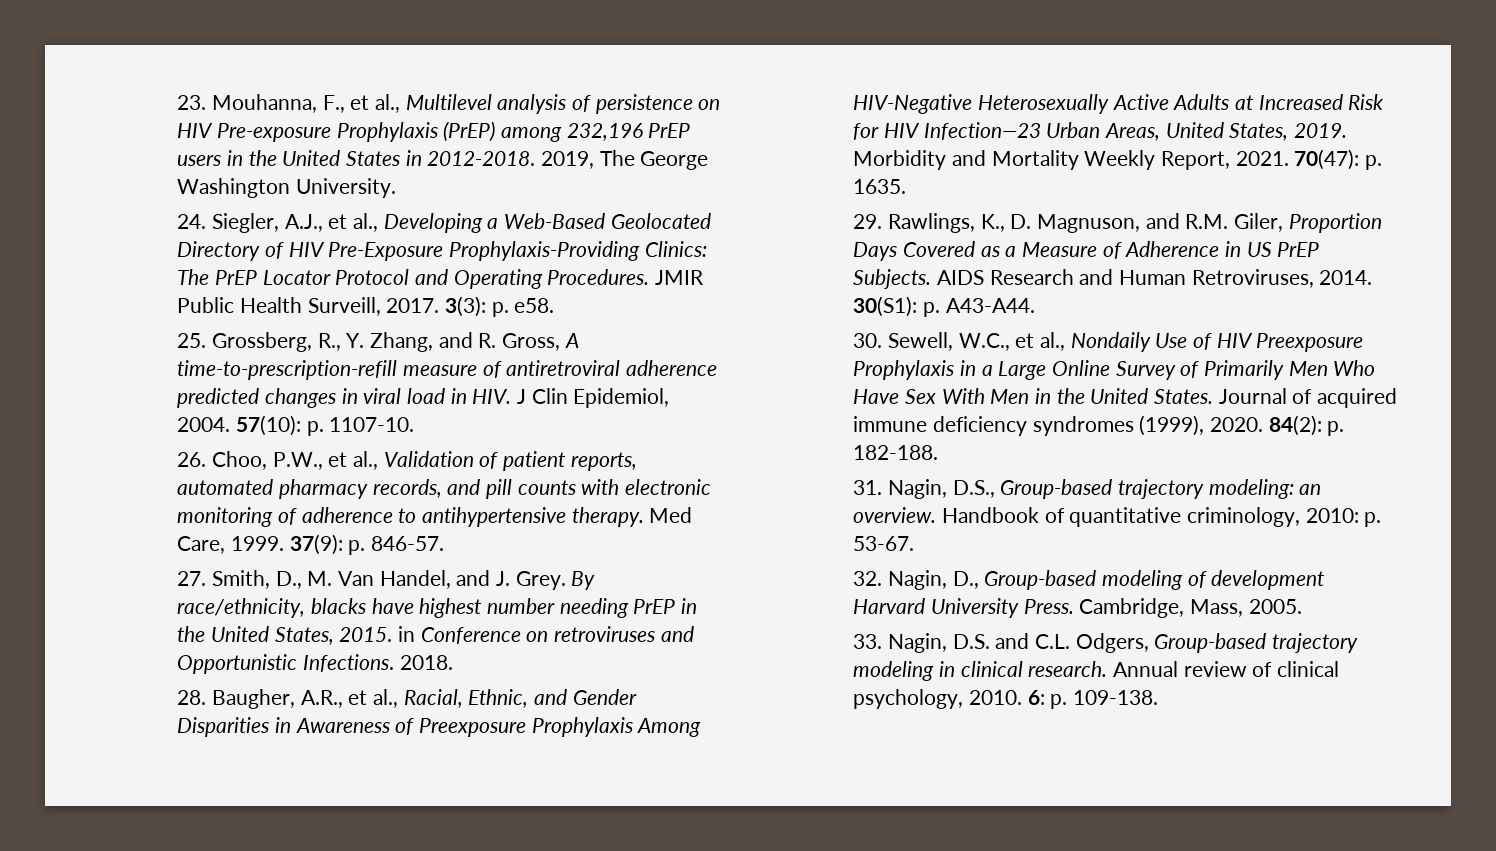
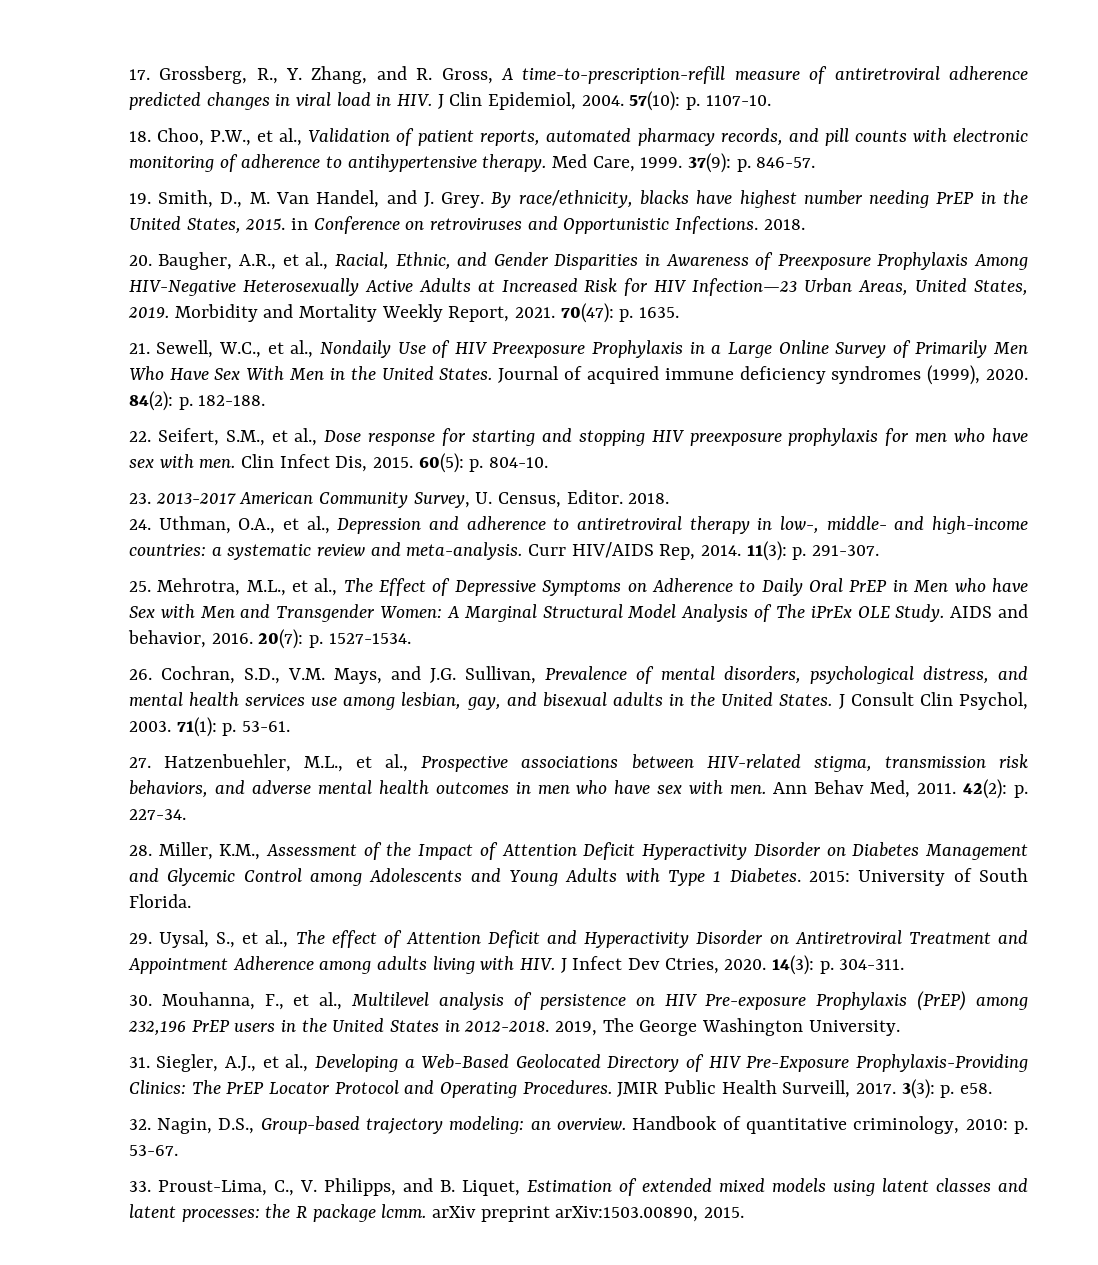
[177,94,721,114] [177,121,691,142] [177,150,709,170] [177,178,397,198] [177,213,711,233] [177,241,707,261] [177,269,705,289] [177,296,555,317] [177,333,207,348] 23. Mouhanna, F., et al., Multilevel analysis of persistence on HIV Pre-exposure Prophylaxis (PrEP) among 232,196 PrEP users in the United States in 2012-2018. 2019, The George Washington University. // 24. Siegler, A.J., et al., Developing a Web-Based Geolocated Directory of HIV Pre-Exposure Prophylaxis-Providing Clinics: The PrEP Locator Protocol and Operating Procedures. JMIR Public Health Surveill, 2017. 3(3): p. e58. // 25. -> [128,69,150,80] 17.
[177,452,207,467] 26. -> [128,131,151,142] 18.
[177,571,207,586] 27. -> [128,193,151,204] 19.
[177,690,207,705] 28. -> [128,255,152,266] 20.
[853,213,1382,233] [853,241,1320,261] [853,269,1373,289] [853,296,1035,317] [853,333,883,348] 29. Rawlings, K., D. Magnuson, and R.M. Giler, Proportion Days Covered as a Measure of Adherence in US PrEP Subjects. AIDS Research and Human Retroviruses, 2014. 30(S1): p. A43-A44. // 30. -> [128,343,150,354] 21.
[853,480,883,495] 31. -> [128,428,1028,446] [128,453,548,473] [128,490,670,508] [128,516,1028,534] [128,541,879,561] [128,578,1029,596] [128,604,1029,622] [127,629,411,649] [128,666,1028,684] [128,692,1028,710] [128,717,290,737] [128,754,1028,772] [128,779,1028,799] [128,809,186,820] [128,842,1028,860] [128,868,1029,886] [128,894,191,908] [128,930,1028,948] [127,955,905,975] [128,991,1029,1011] [127,1018,900,1036] [128,1054,1028,1072] [128,1079,992,1099] [128,1119,151,1130] 22. Seifert, S.M., et al., Dose response for starting and stopping HIV preexposure prophylaxis for men who have sex with men. Clin Infect Dis, 2015. 60(5): p. 804-10. // 23. 2013-2017 American Community Survey, U. Census, Editor. 2018. // 24. Uthman, O.A., et al., Depression and adherence to antiretroviral therapy in low-, middle- and high-income countries: a systematic review and meta-analysis. Curr HIV/AIDS Rep, 2014. 11(3): p. 291-307. // 25. Mehrotra, M.L., et al., The Effect of Depressive Symptoms on Adherence to Daily Oral PrEP in Men who have Sex with Men and Transgender Women: A Marginal Structural Model Analysis of The iPrEx OLE Study. AIDS and behavior, 2016. 20(7): p. 1527-1534. // 26. Cochran, S.D., V.M. Mays, and J.G. Sullivan, Prevalence of mental disorders, psychological distress, and mental health services use among lesbian, gay, and bisexual adults in the United States. J Consult Clin Psychol, 2003. 71(1): p. 53-61. // 27. Hatzenbuehler, M.L., et al., Prospective associations between HIV-related stigma, transmission risk behaviors, and adverse mental health outcomes in men who have sex with men. Ann Behav Med, 2011. 42(2): p. 227-34. // 28. Miller, K.M., Assessment of the Impact of Attention Deficit Hyperactivity Disorder on Diabetes Management and Glycemic Control among Adolescents and Young Adults with Type 1 Diabetes. 2015: University of South Florida. // 29. Uysal, S., et al., The effect of Attention Deficit and Hyperactivity Disorder on Antiretroviral Treatment and Appointment Adherence among adults living with HIV. J Infect Dev Ctries, 2020. 14(3): p. 304-311. // 30. Mouhanna, F., et al., Multilevel analysis of persistence on HIV Pre-exposure Prophylaxis (PrEP) among 232,196 PrEP users in the United States in 2012-2018. 2019, The George Washington University. // 31. Siegler, A.J., et al., Developing a Web-Based Geolocated Directory of HIV Pre-Exposure Prophylaxis-Providing Clinics: The PrEP Locator Protocol and Operating Procedures. JMIR Public Health Surveill, 2017. 3(3): p. e58. // 32.
[853,570,1326,590] [853,598,1302,618] [853,633,1359,653] [853,661,1340,681] [853,689,1159,709] 32. Nagin, D., Group-based modeling of development Harvard University Press. Cambridge, Mass, 2005. // 33. Nagin, D.S. and C.L. Odgers, Group-based trajectory modeling in clinical research. Annual review of clinical psychology, 2010. 6: p. 109-138. -> [128,1178,1029,1196] [128,1204,744,1222] 33. Proust-Lima, C., V. Philipps, and B. Liquet, Estimation of extended mixed models using latent classes and latent processes: the R package lcmm. arXiv preprint arXiv:1503.00890, 2015.

